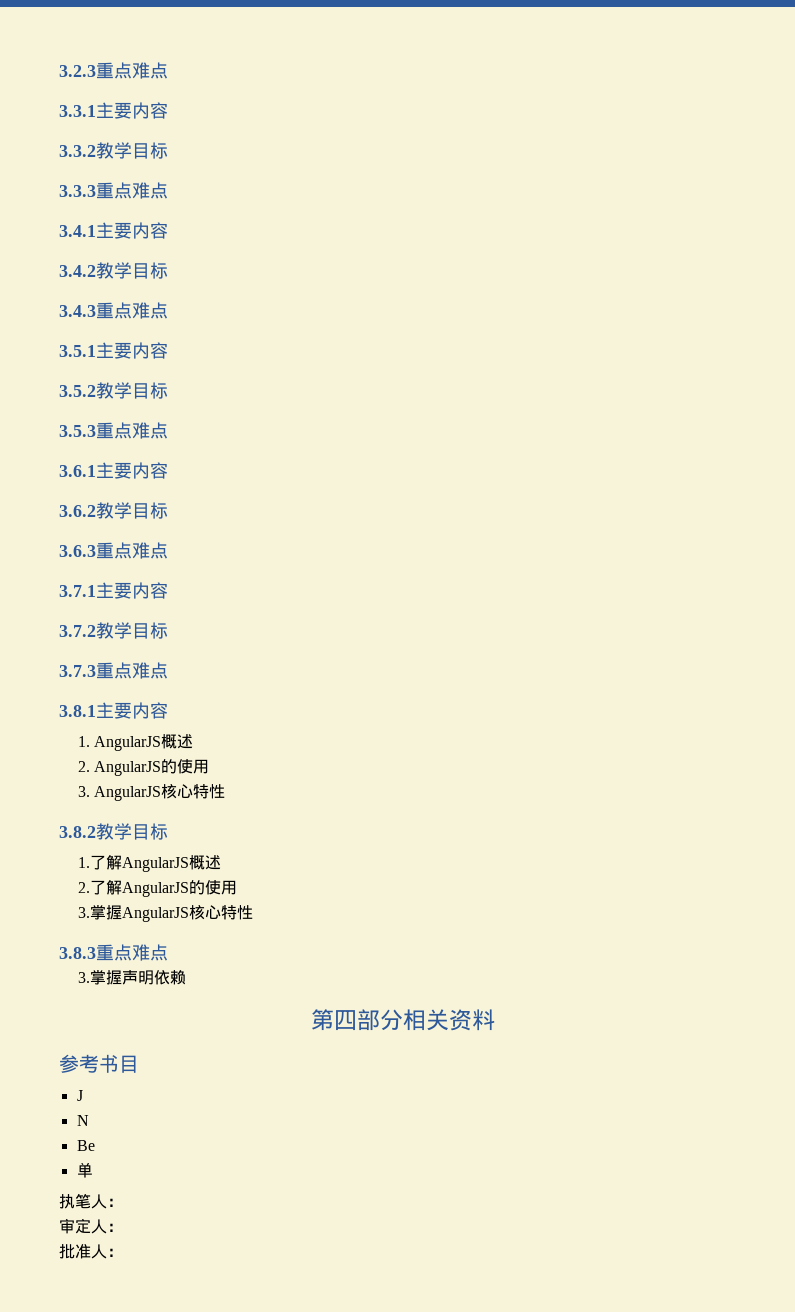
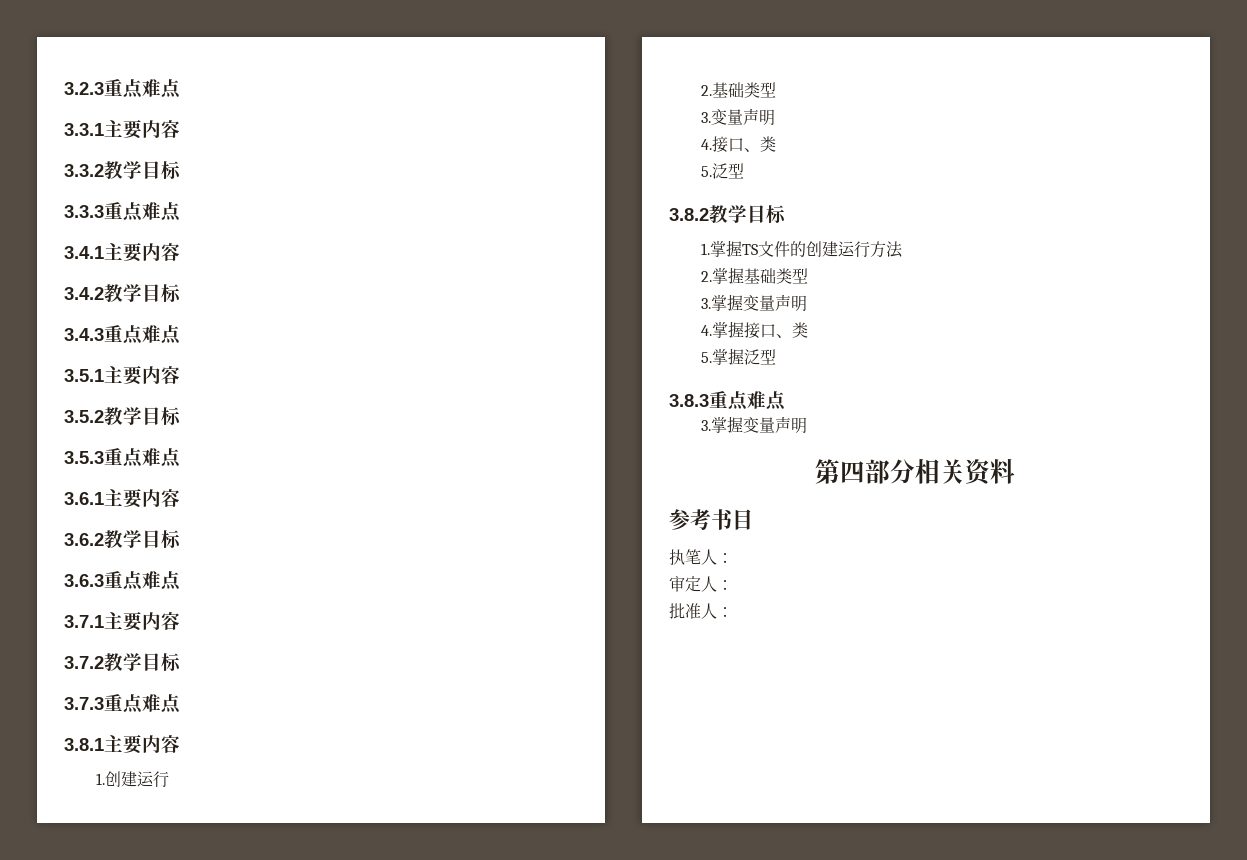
[94,734,194,751] [77,759,210,776] [77,784,226,801] [59,823,168,840] [77,855,221,872] [77,880,237,897] [77,905,253,922] AngularJS概述 // 2. AngularJS的使用 // 3. AngularJS核心特性 // 3.8.2教学目标 // 1.了解AngularJS概述 // 2.了解AngularJS的使用 // 3.掌握AngularJS核心特性 -> [104,771,169,788] [700,82,776,98] [700,108,775,126] [700,136,776,153] [700,163,744,179] [669,205,786,224] [700,240,903,258] [700,267,808,284] [700,294,807,312] [700,321,808,339] [700,348,776,365] 创建运行 // 2.基础类型 // 3.变量声明 // 4.接口、类 // 5.泛型 // 3.8.2教学目标 // 1.掌握TS文件的创建运行方法 // 2.掌握基础类型 // 3.掌握变量声明 // 4.掌握接口、类 // 5.掌握泛型
[121,970,186,985] 声明依赖 -> [742,416,807,434] 变量声明
[76,1090,83,1101] [76,1115,89,1126] [76,1140,95,1151] [76,1162,93,1178] // J // N // Be // 单 -> (753, 519) none

